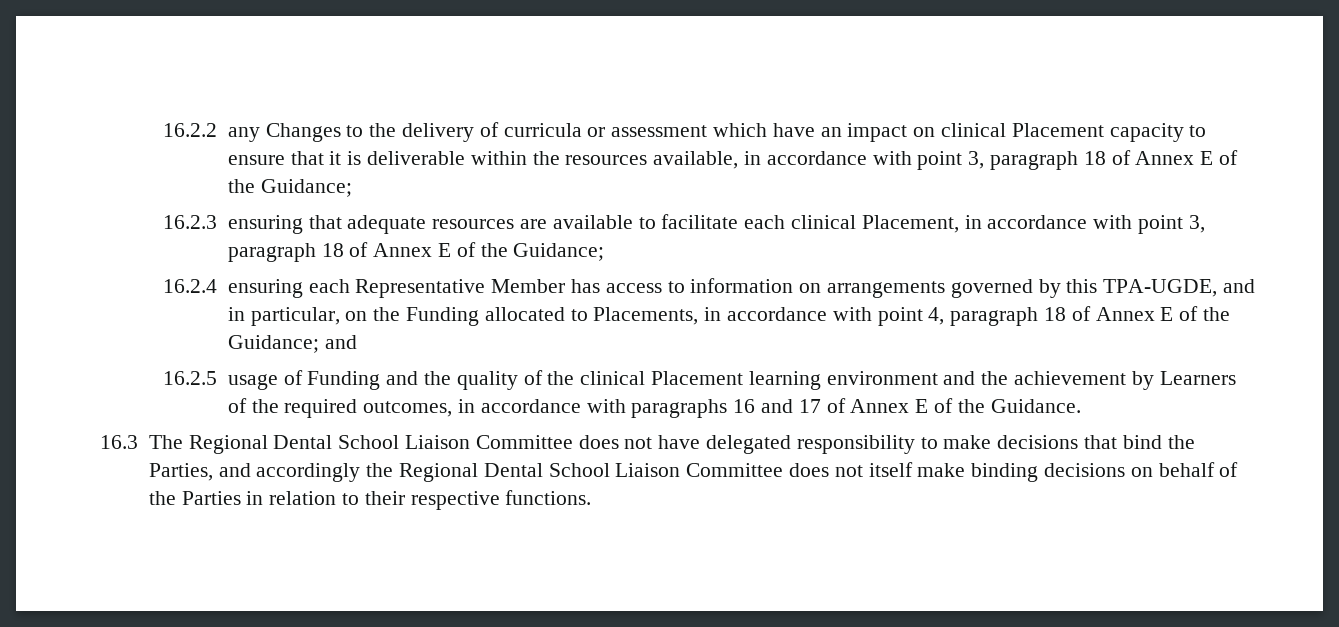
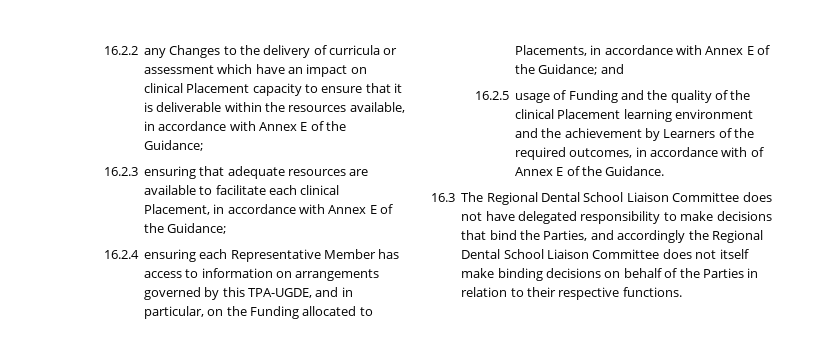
[917,150,1131,170] point 3, paragraph 18 of -> (256, 126) none
[1137,215,1205,234] [227,242,369,262] point 3, paragraph 18 of -> (325, 209) none
[877,306,1091,326] point 4, paragraph 18 of -> (702, 50) none
[631,399,821,418] paragraphs 16 and 17 -> (748, 152) none

